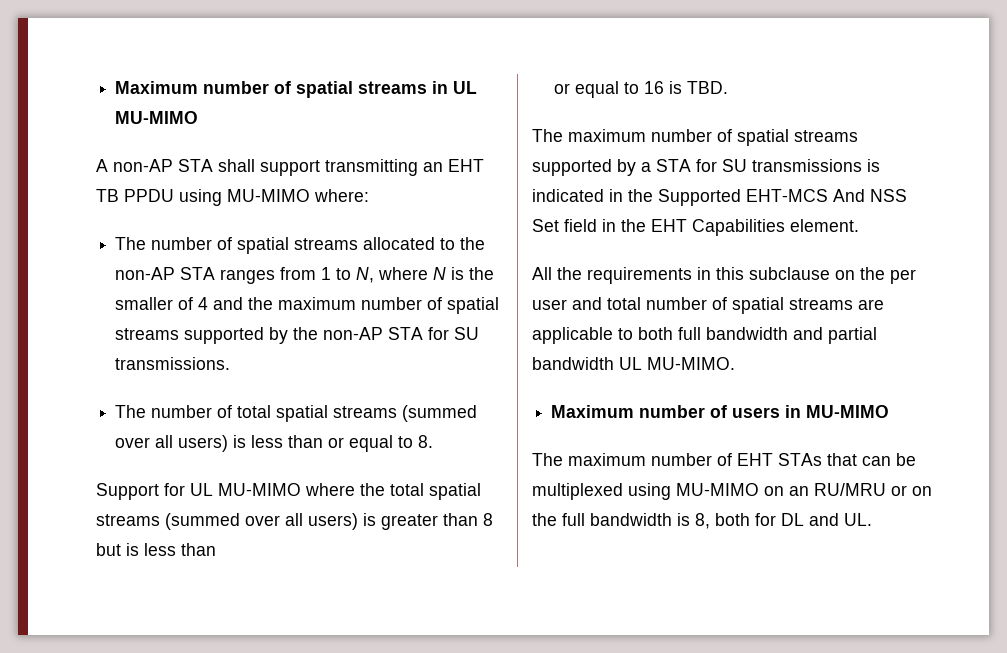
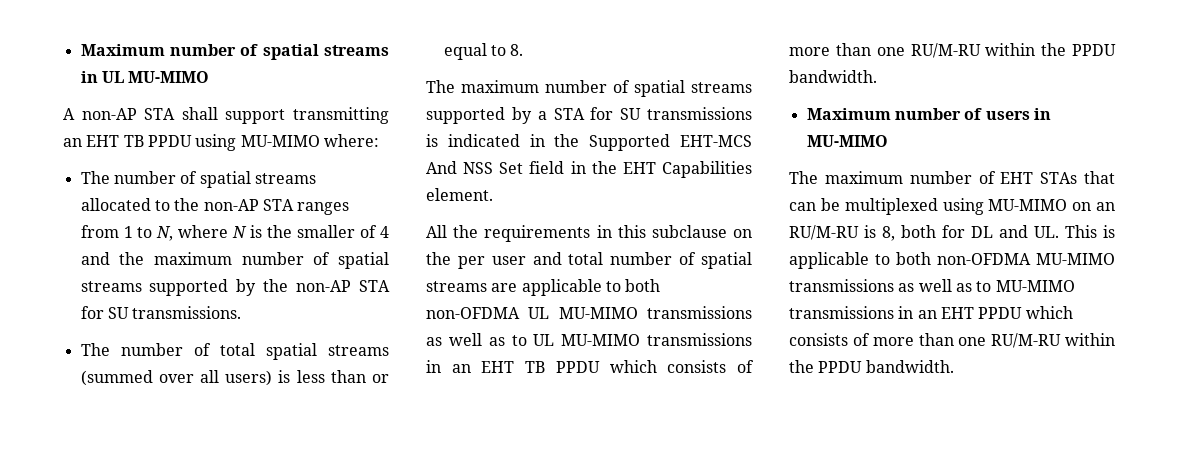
[96,483,481,500] [96,513,493,530] [96,543,216,556] [553,81,728,98] // Support for UL MU-MIMO where the total spatial streams (summed over all users) is greater than 8 but is less than // or equal to 16 is TBD. -> (524, 50) none
[678,327,877,344] [532,357,735,370] full bandwidth and partial bandwidth UL MU-MIMO. -> [426,306,752,319] [426,333,752,346] [426,360,754,373] [789,43,1116,58] [789,70,877,83] non-OFDMA UL MU-MIMO transmissions as well as to UL MU-MIMO transmissions in an EHT TB PPDU which consists of more than one RU/M-RU within the PPDU bandwidth.
[814,483,932,496] [532,513,672,526] RU/MRU or on the full bandwidth -> [789,225,859,240] RU/M-RU
(872, 519) none -> [1065,225,1115,238] [789,252,1115,269] [789,279,1075,292] [789,306,1073,319] [789,333,1115,348] [789,360,954,373] This is applicable to both non-OFDMA MU-MIMO transmissions as well as to MU-MIMO transmissions in an EHT PPDU which consists of more than one RU/M-RU within the PPDU bandwidth.

